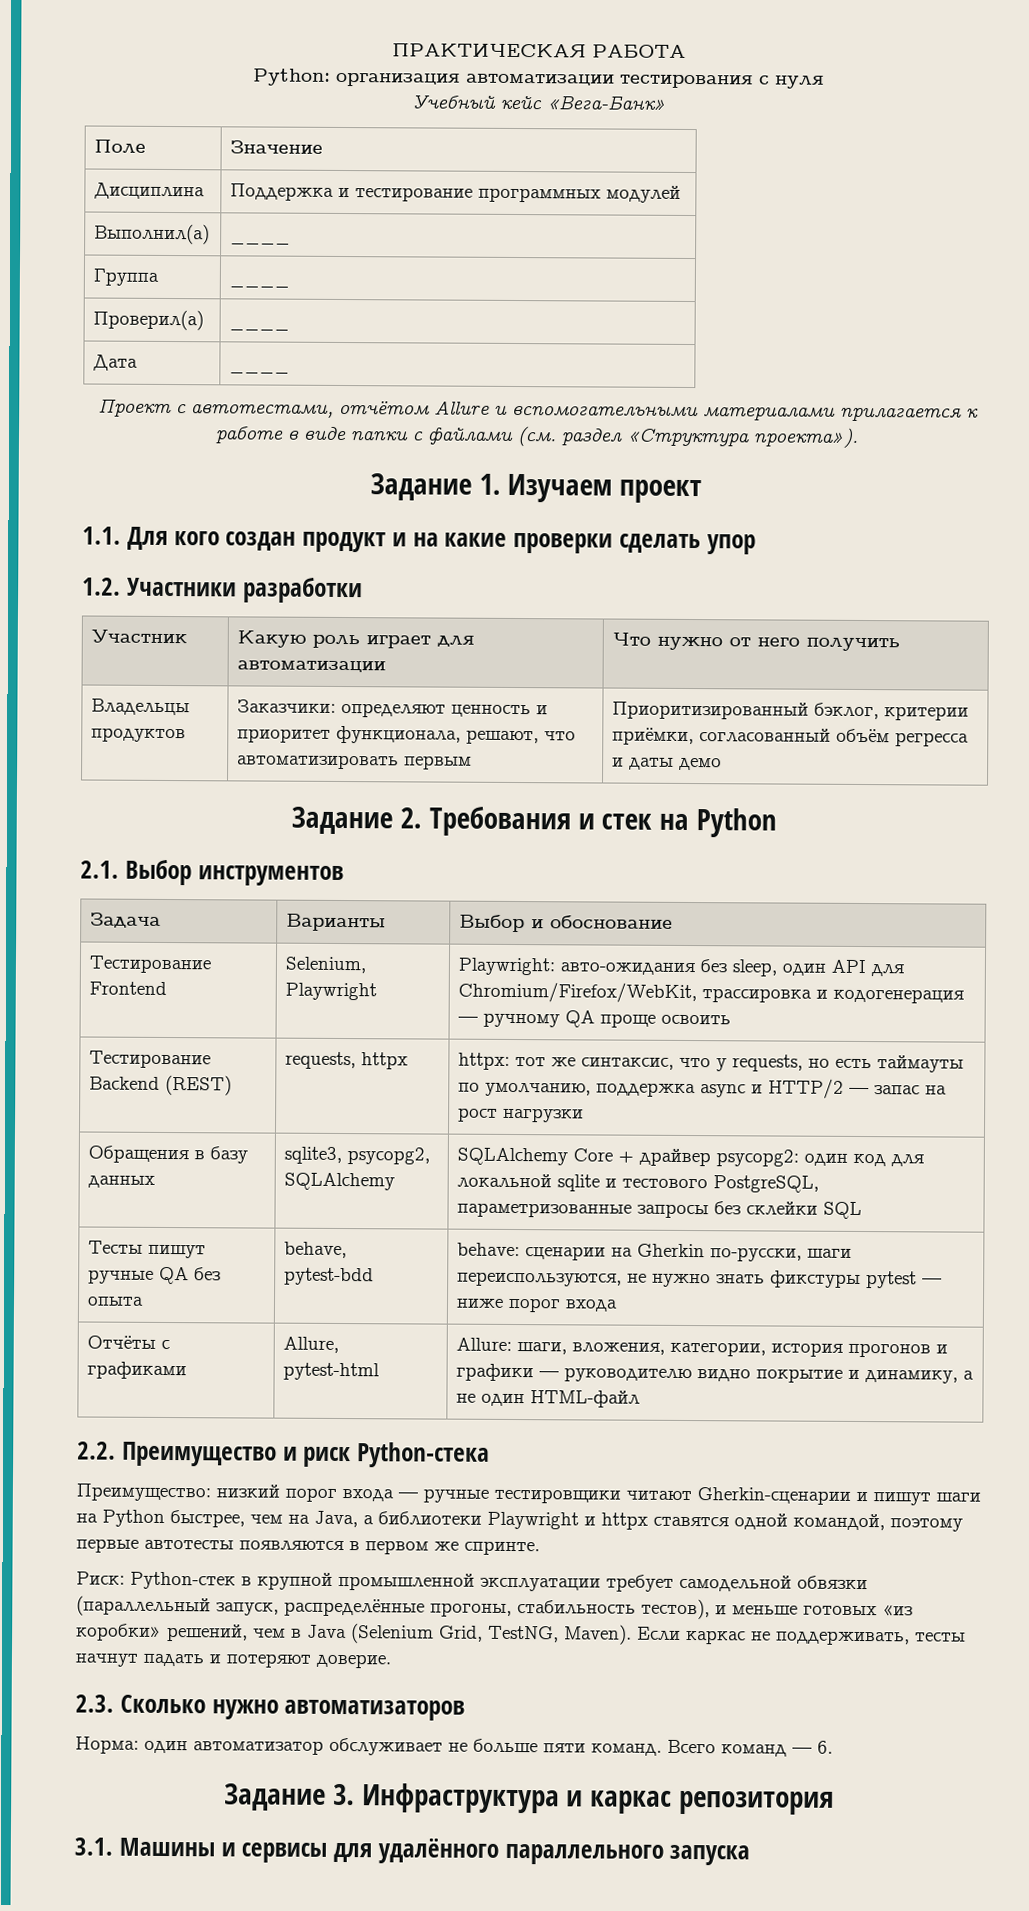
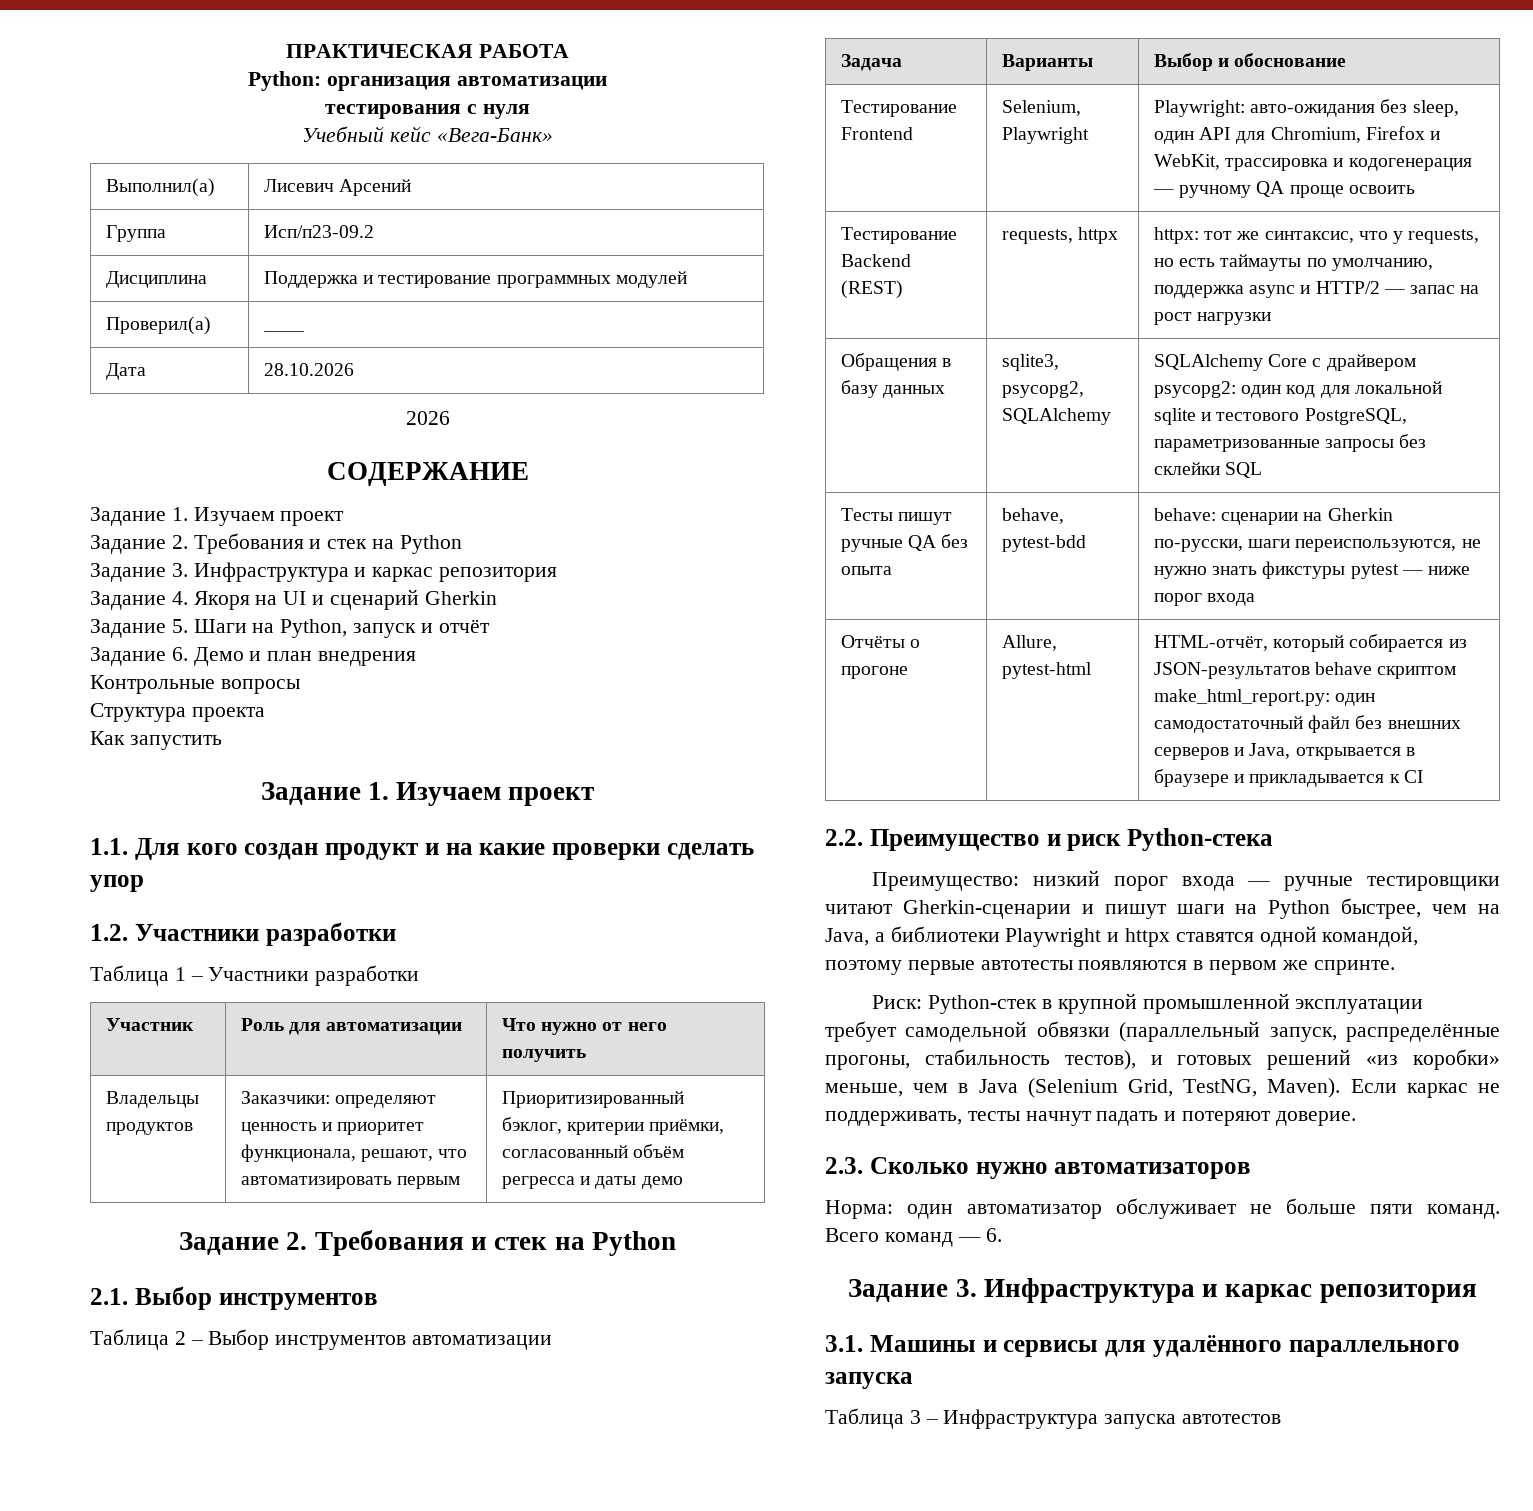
(615, 79) none -> (607, 83) //
[94,139,147,154] [230,140,324,154] Поле | Значение -> [105,178,215,197] [263,179,412,196] [105,225,166,242] [263,225,374,238] Выполнил(а) | Лисевич Арсений // Группа | Исп/п23-09.2
[94,223,211,245] [230,239,292,245] [93,268,160,286] [229,282,291,288] // Выполнил(а) | ____ // Группа | ____ -> (687, 279) none
[229,368,291,374] [97,399,979,422] [214,425,859,448] ____ // Проект с автотестами, отчётом Allure и вспомогательными материалами прилагается к работе в виде папки с файлами (см. раздел «Структура проекта»). -> [263,363,354,376] [405,411,450,425] [326,462,529,486] [90,507,345,526] [90,533,462,554] [90,562,558,582] [90,589,497,610] [90,619,490,638] [90,647,417,666] [90,675,300,694] [90,703,265,722] [90,731,222,750] 28.10.2026 // 2026 // СОДЕРЖАНИЕ // Задание 1. Изучаем проект // Задание 2. Требования и стек на Python // Задание 3. Инфраструктура и каркас репозитория // Задание 4. Якоря на UI и сценарий Gherkin // Задание 5. Шаги на Python, запуск и отчёт // Задание 6. Демо и план внедрения // Контрольные вопросы // Структура проекта // Как запустить
[91,629,188,644] [237,630,432,649] // Участник | Какую роль играет -> [90,965,420,986] [105,1018,194,1031] [240,1018,284,1031] // Таблица 1 – Участники разработки // Участник | Роль
(344, 876) none -> [90,1329,553,1350] // Таблица 2 – Выбор инструментов автоматизации
[458,981,698,1004] Chromium/Firefox/WebKit, -> [1270,126,1441,143] [1153,154,1220,170] Chromium, Firefox и WebKit,
[618,1148,712,1167] + драйвер -> [1312,354,1416,371] с драйвером
[161,1339,171,1350] [87,1361,188,1380] с графиками -> [910,639,921,648] [840,666,908,679] о прогоне
[456,1337,949,1358] [456,1363,975,1384] [456,1390,641,1408] Allure: шаги, вложения, категории, история прогонов и графики — руководителю видно покрытие и динамику, а не один HTML-файл -> [1153,634,1467,652] [1153,662,1457,679] [1153,689,1376,706] [1153,715,1461,733] [1153,743,1415,760] [1153,769,1424,787] HTML-отчёт, который собирается из JSON-результатов behave скриптом make_html_report.py: один самодостаточный файл без внешних серверов и Java, открывается в браузере и прикладывается к CI
[732,1605,877,1616] меньше готовых -> [1177,1049,1352,1070] готовых решений
[167,1624,248,1642] решений, -> [825,1083,903,1097] меньше,
(751, 1855) none -> [825,1408,1282,1429] // Таблица 3 – Инфраструктура запуска автотестов

